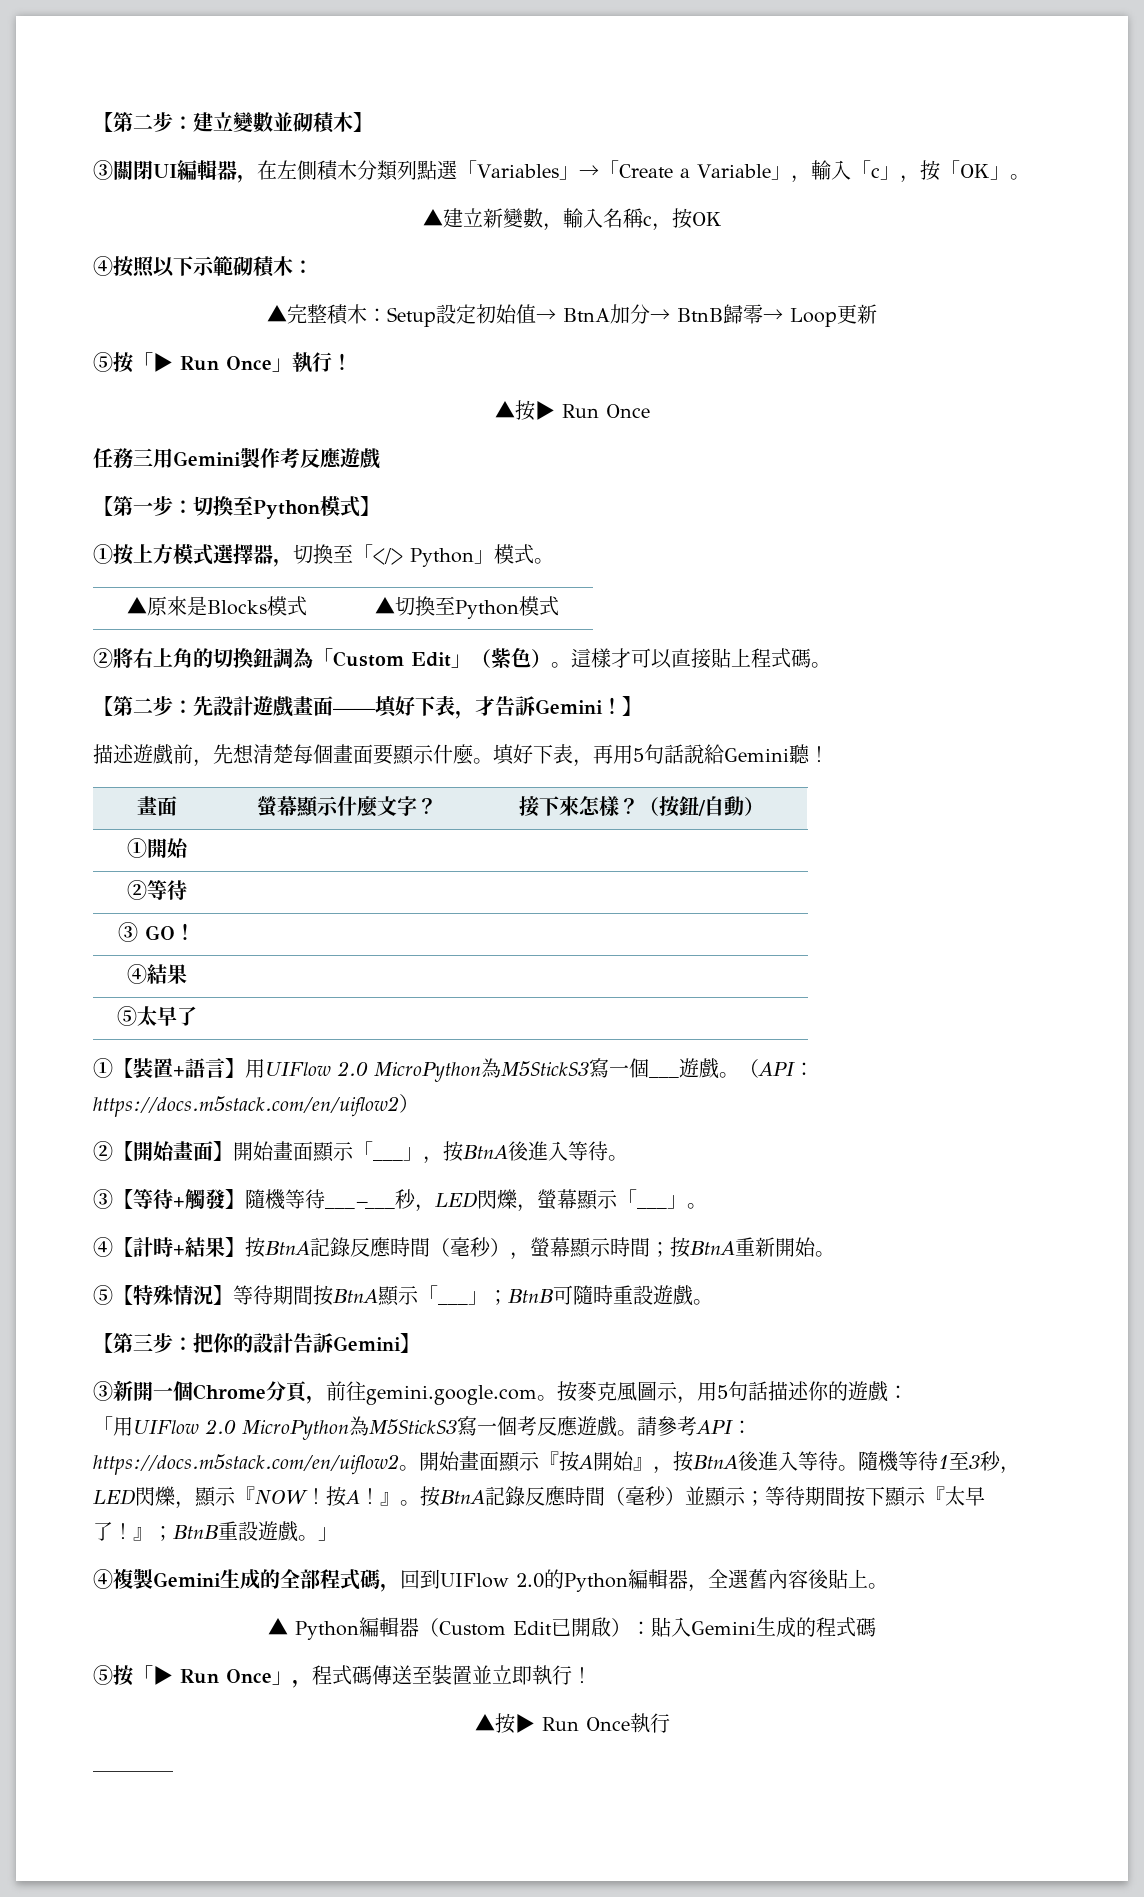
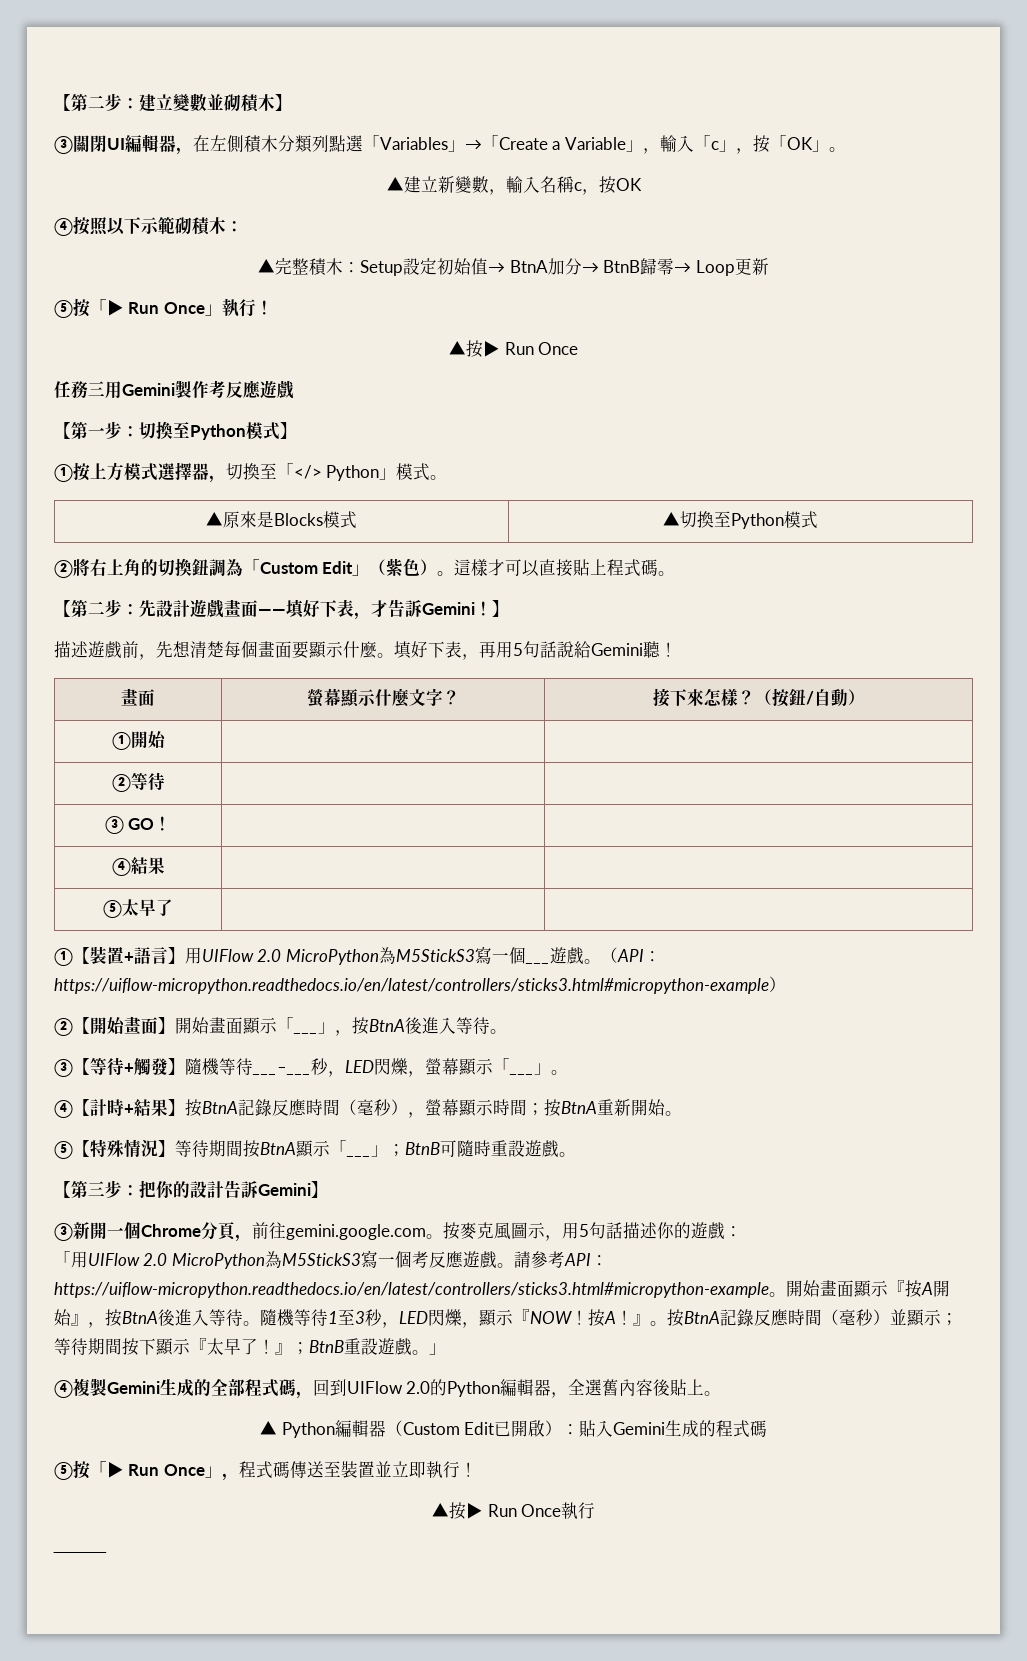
[93,1096,399,1117] https://docs.m5stack.com/en/uiflow2 -> [54,978,769,994] https://uiflow-micropython.readthedocs.io/en/latest/controllers/sticks3.html#micropython-example
[93,1454,399,1475] https://docs.m5stack.com/en/uiflow2 -> [54,1282,769,1298] https://uiflow-micropython.readthedocs.io/en/latest/controllers/sticks3.html#micropython-example

